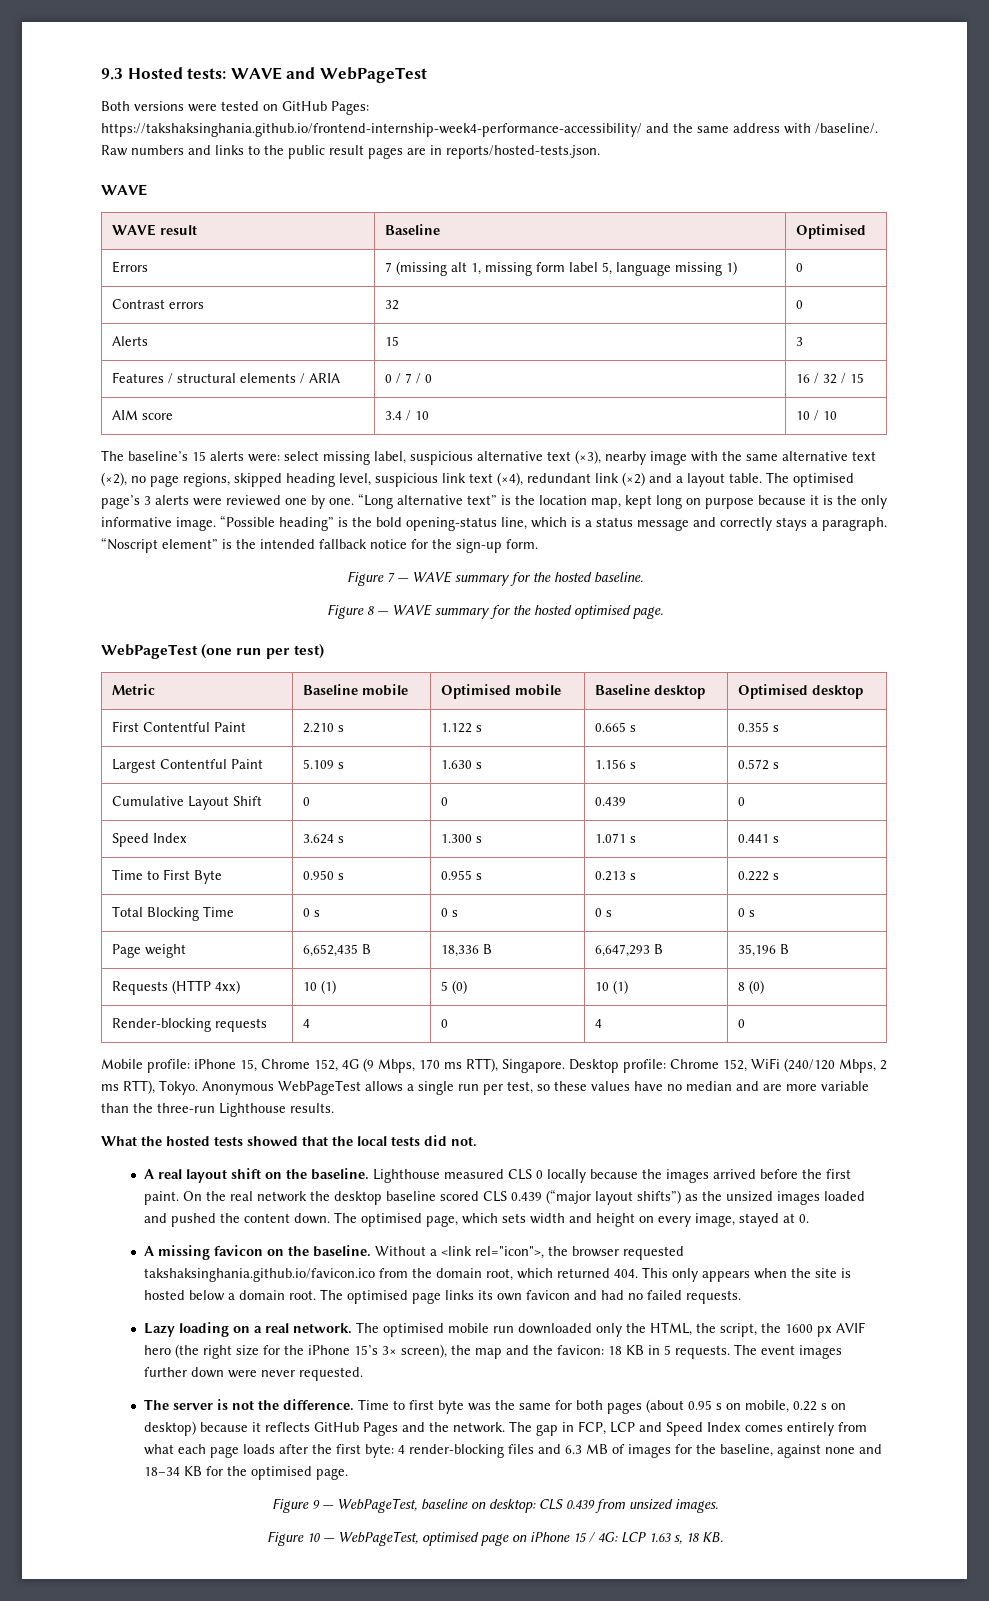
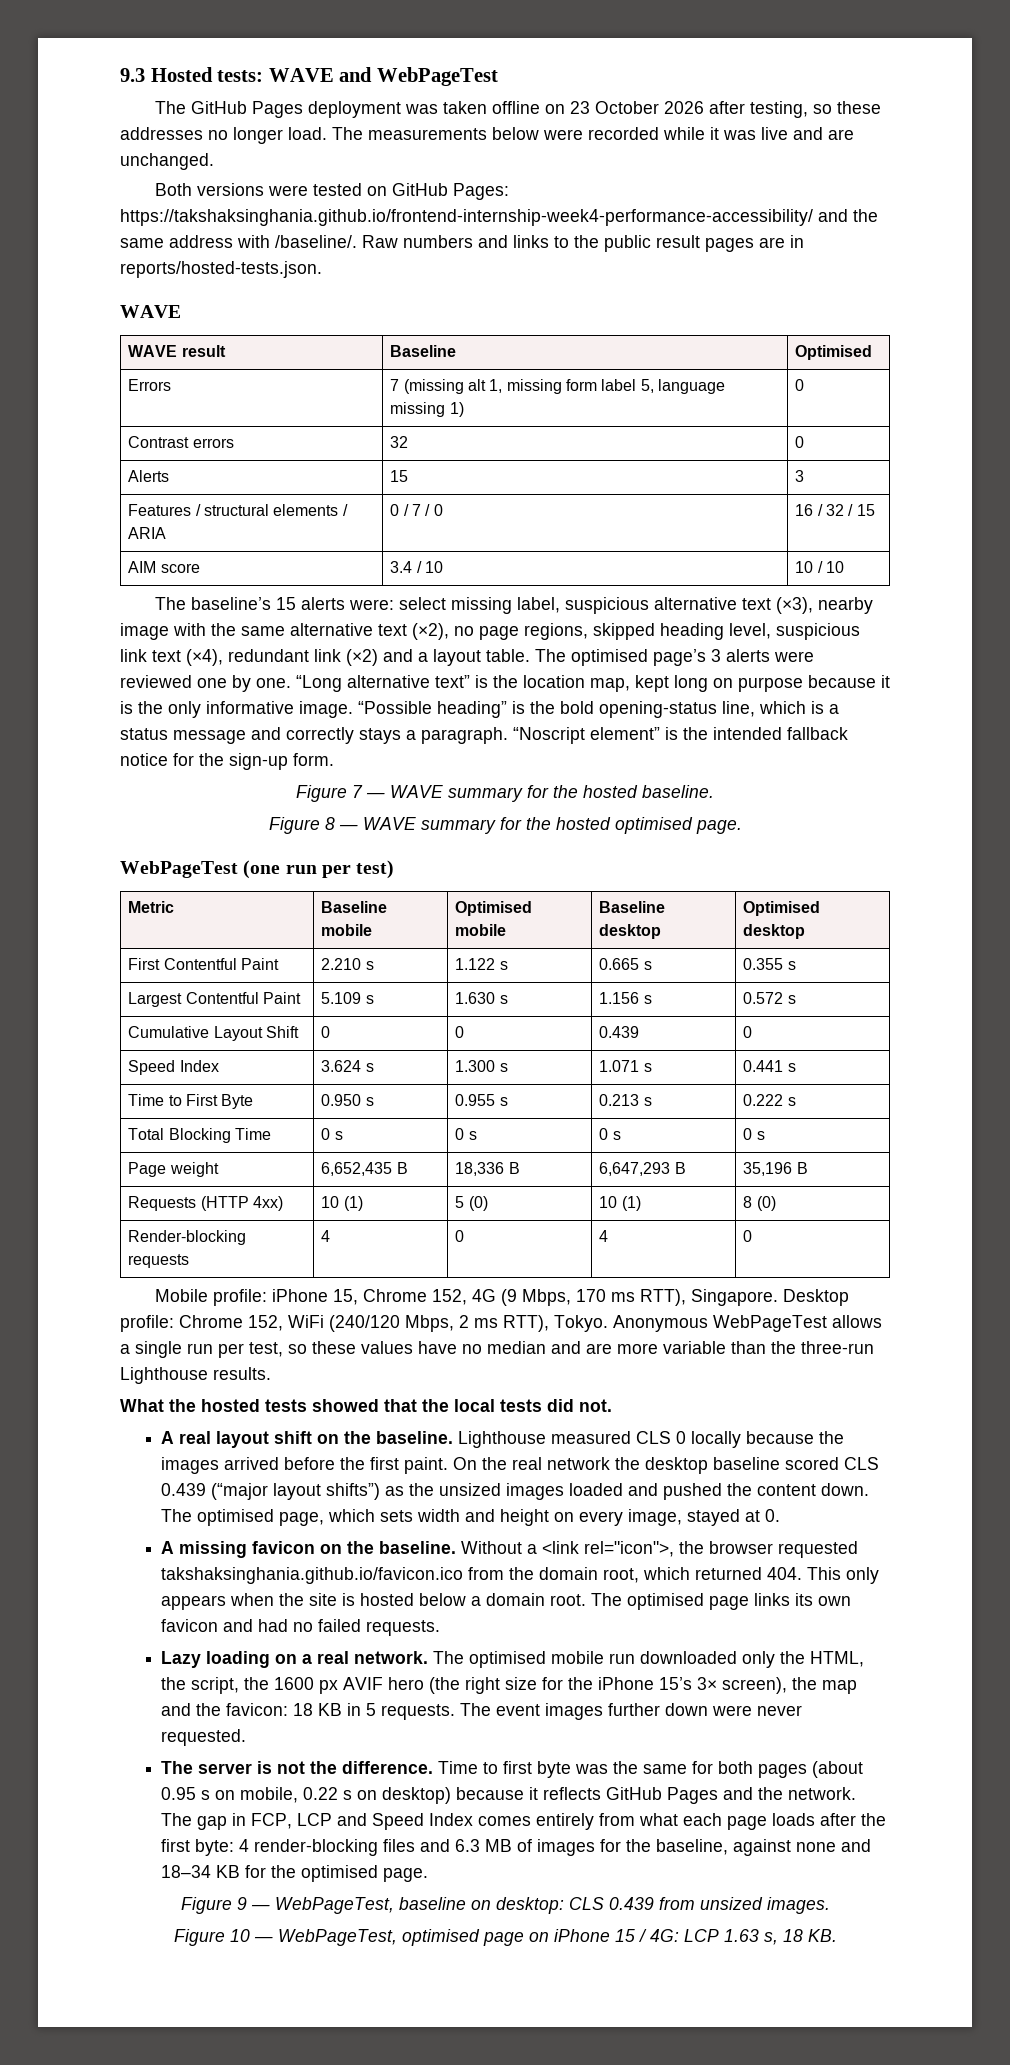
(427, 75) none -> [154,101,881,118] [120,127,854,144] [120,153,214,170] // The GitHub Pages deployment was taken offline on 23 October 2026 after testing, so these addresses no longer load. The measurements below were recorded while it was live and are unchanged.

